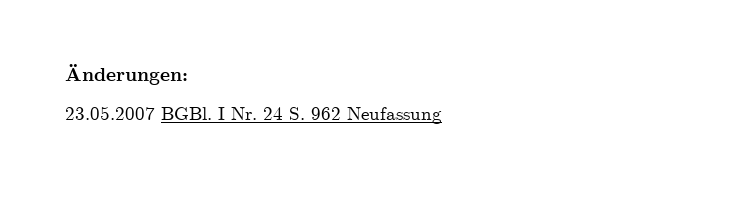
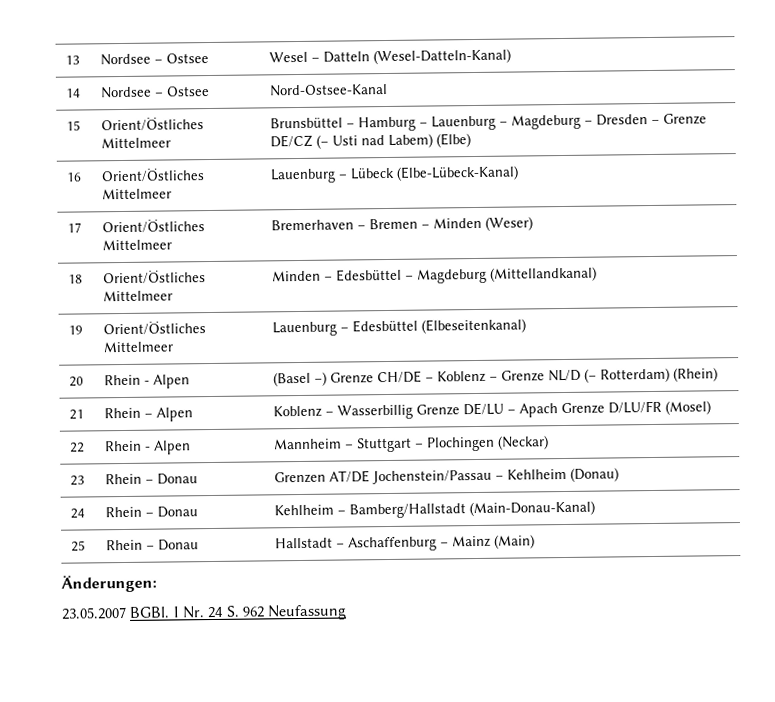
(65, 74) none -> [65,55,81,65] [100,52,210,66] [269,48,512,65] [66,88,82,98] [100,85,211,99] [269,83,389,97] [66,120,82,131] [101,117,205,132] [101,137,172,149] [270,113,708,132] [270,133,472,149] [66,172,83,182] [101,168,206,183] [102,188,173,200] [270,165,520,184] [67,222,83,233] [102,219,206,234] [102,239,173,251] [271,216,534,231] [68,274,84,284] [103,270,207,285] [103,290,174,302] [272,266,598,284] [68,325,84,335] [103,321,207,336] [103,341,174,353] [272,318,527,337] [69,376,85,387] [104,374,191,389] [273,367,719,387] [69,409,85,420] [104,407,194,422] [273,400,712,420] [70,442,86,453] [105,440,192,455] [273,435,550,453] [70,475,86,486] [105,473,199,485] [274,467,620,485] [70,508,86,519] [105,506,199,518] [274,500,596,519] [71,540,87,552] [106,539,200,551] [275,534,536,552] 13 | Nordsee – Ostsee | Wesel – Datteln (Wesel-Datteln-Kanal) // 14 | Nordsee – Ostsee | Nord-Ostsee-Kanal // 15 | Orient/Östliches Mittelmeer | Brunsbüttel – Hamburg – Lauenburg – Magdeburg – Dresden – Grenze DE/CZ (– Usti nad Labem) (Elbe) // 16 | Orient/Östliches Mittelmeer | Lauenburg – Lübeck (Elbe-Lübeck-Kanal) // 17 | Orient/Östliches Mittelmeer | Bremerhaven – Bremen – Minden (Weser) // 18 | Orient/Östliches Mittelmeer | Minden – Edesbüttel – Magdeburg (Mittellandkanal) // 19 | Orient/Östliches Mittelmeer | Lauenburg – Edesbüttel (Elbeseitenkanal) // 20 | Rhein - Alpen | (Basel –) Grenze CH/DE – Koblenz – Grenze NL/D (– Rotterdam) (Rhein) // 21 | Rhein – Alpen | Koblenz – Wasserbillig Grenze DE/LU – Apach Grenze D/LU/FR (Mosel) // 22 | Rhein - Alpen | Mannheim – Stuttgart – Plochingen (Neckar) // 23 | Rhein – Donau | Grenzen AT/DE Jochenstein/Passau – Kehlheim (Donau) // 24 | Rhein – Donau | Kehlheim – Bamberg/Hallstadt (Main-Donau-Kanal) // 25 | Rhein – Donau | Hallstadt – Aschaffenburg – Mainz (Main) //

